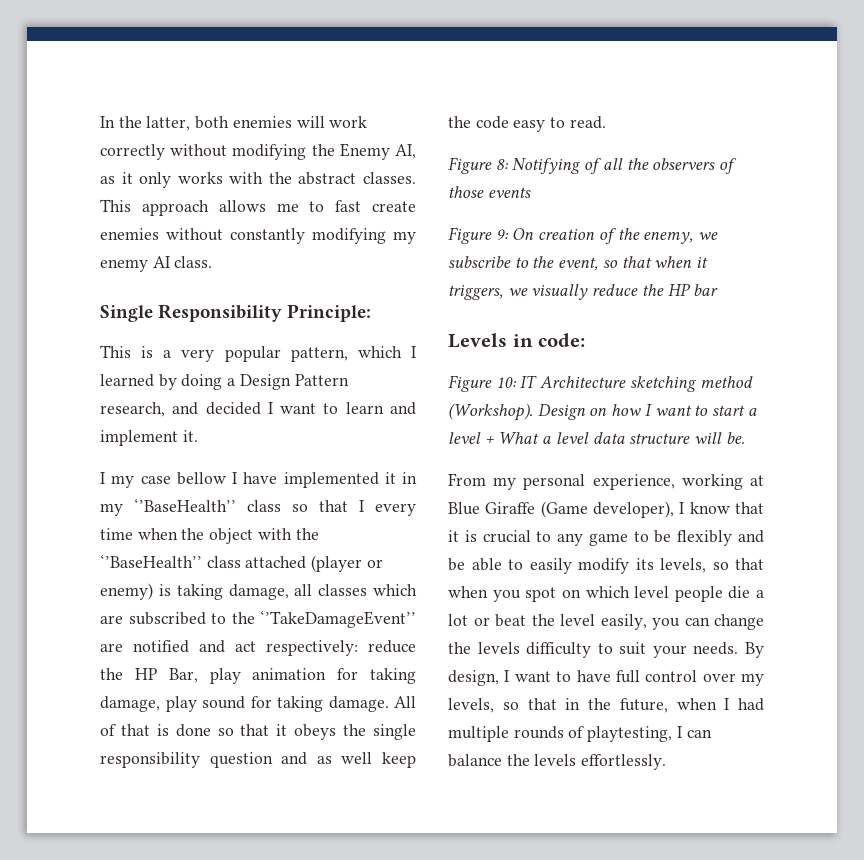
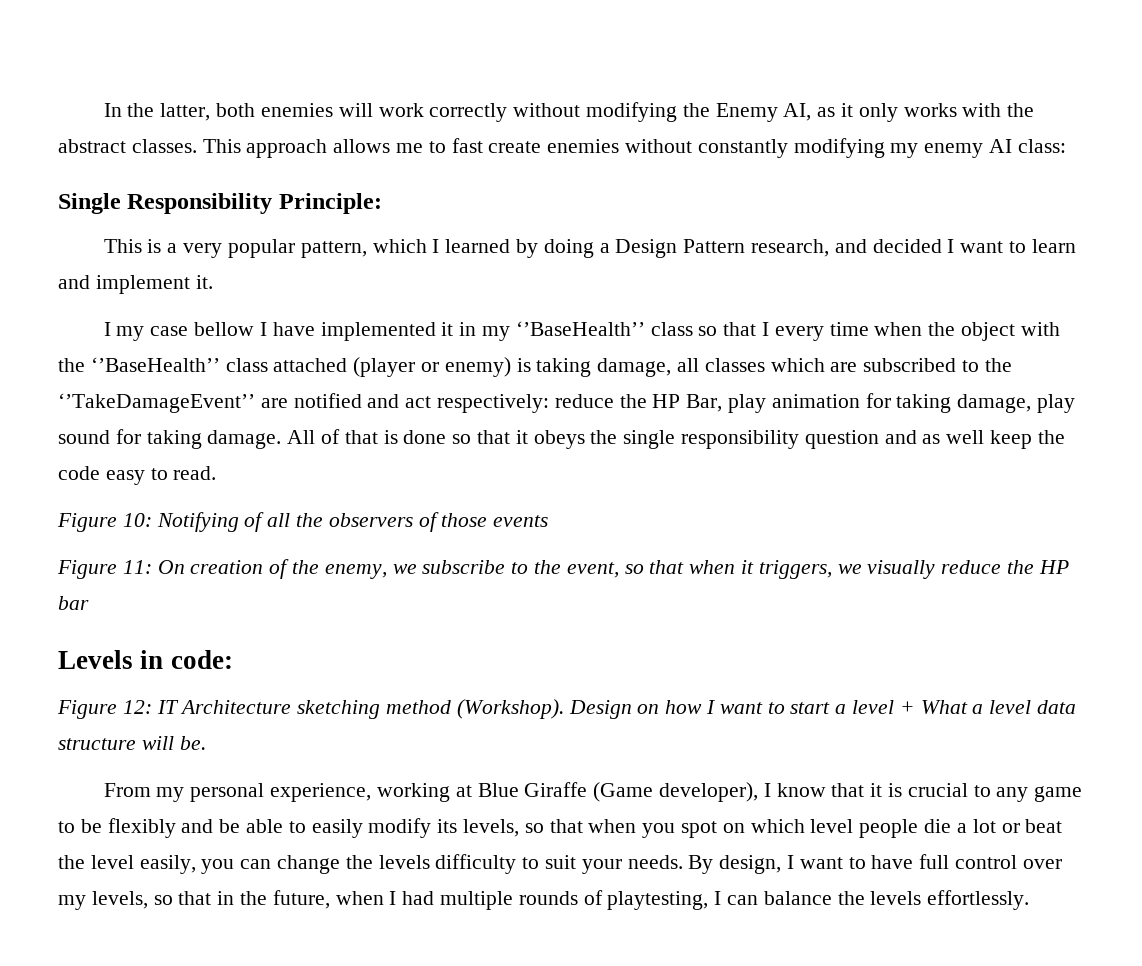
[174,256,213,268] class. -> [1017,139,1066,153] class:
[495,159,509,170] 8: -> [122,513,152,527] 10:
[495,229,509,240] 9: -> [122,560,152,574] 11:
[495,377,517,388] 10: -> [122,700,152,714] 12:

